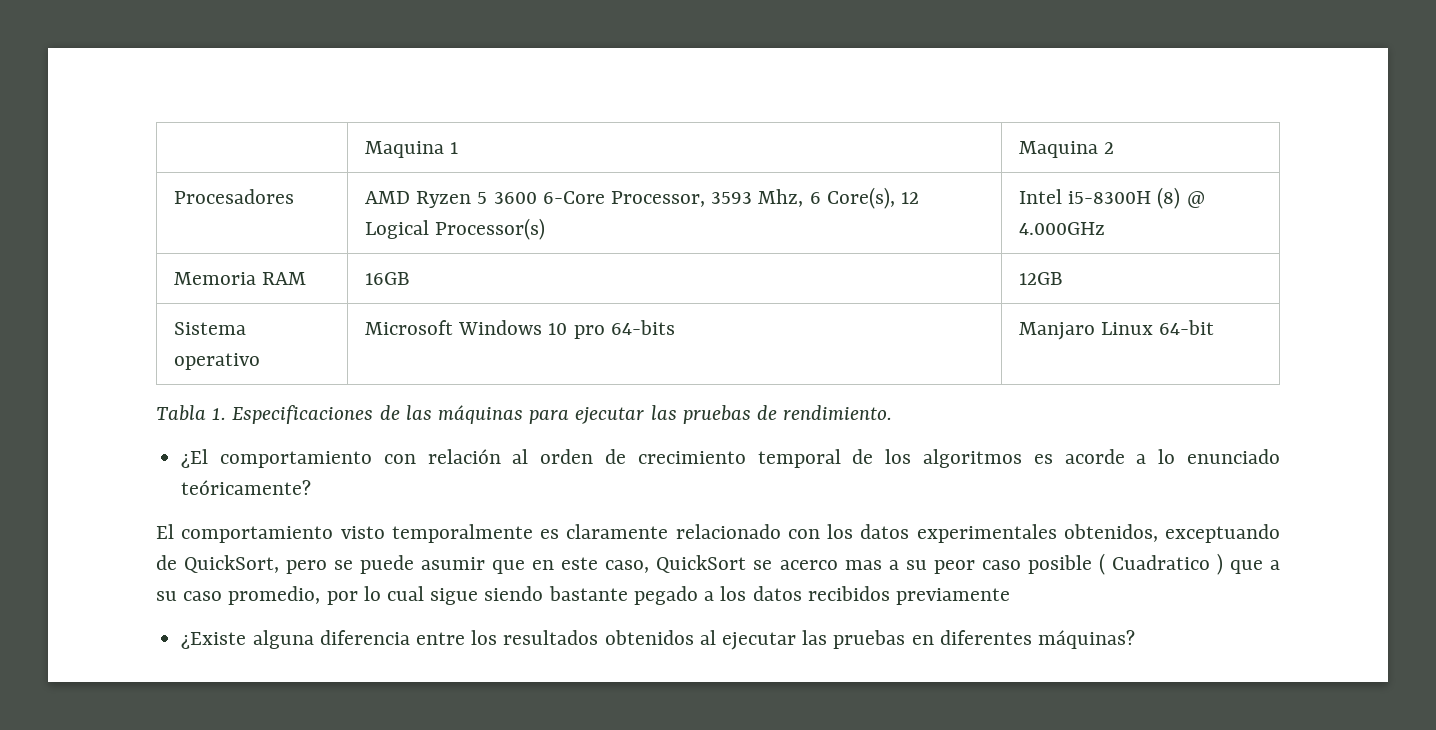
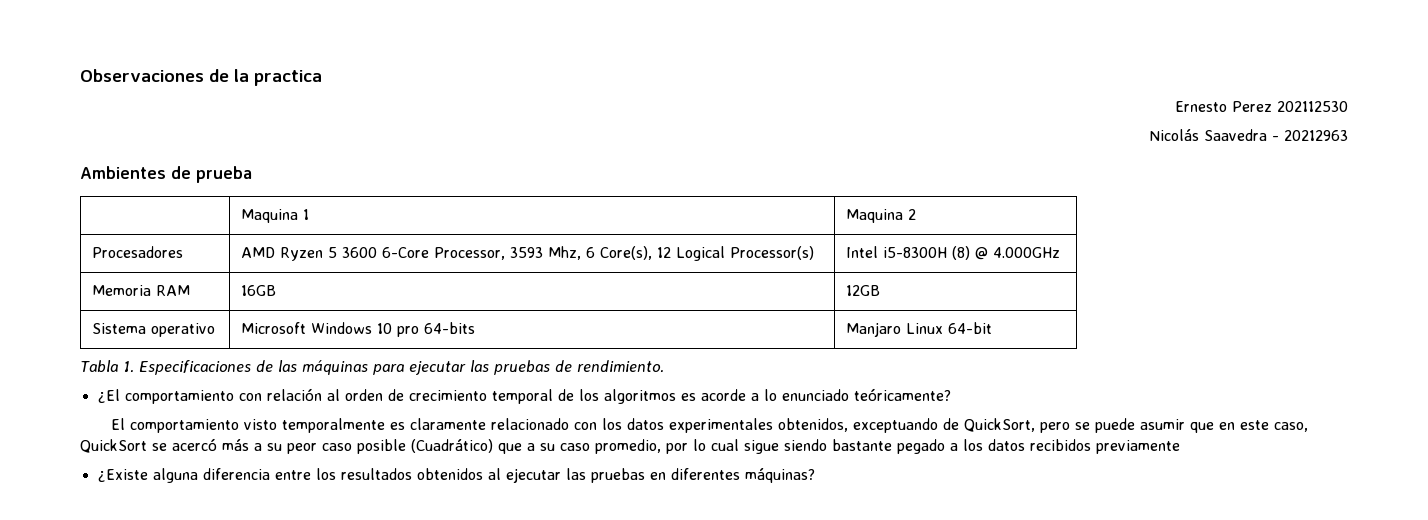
(364, 149) none -> [80,69,322,86] [1175,101,1348,112] [1149,129,1348,141] [80,166,252,183] Observaciones de la practica // Ernesto Perez 202112530 // Nicolás Saavedra - 20212963 // Ambientes de prueba //
[779,560,882,570] acerco mas -> [172,438,249,451] acercó más
[1098,553,1223,575] ( Cuadratico ) -> [411,439,493,453] (Cuadrático)

